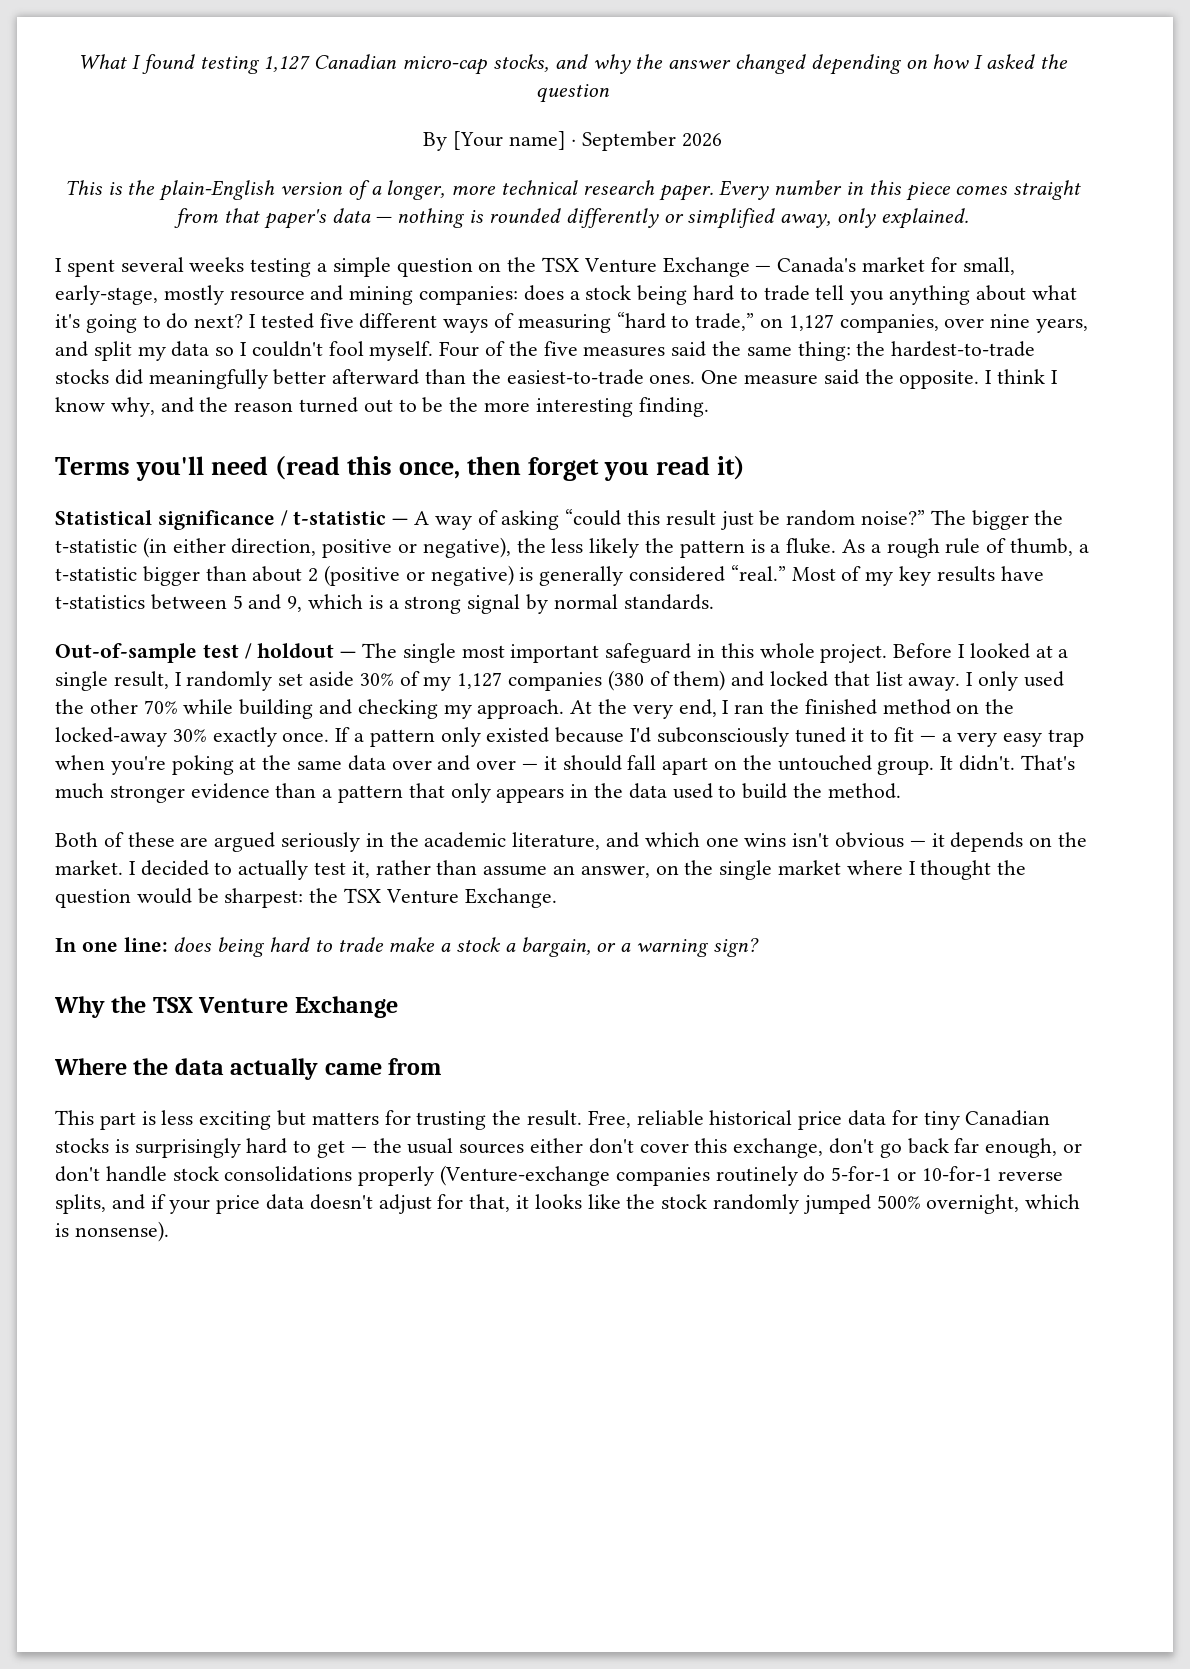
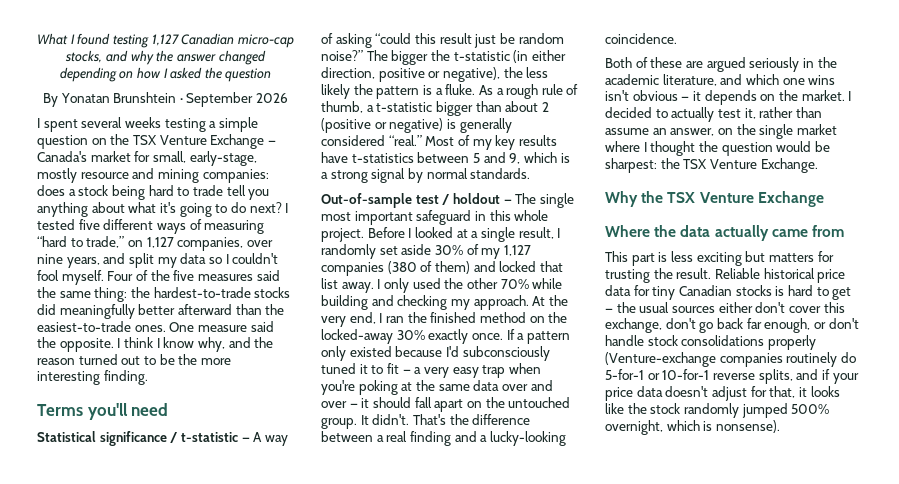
[452,131,566,150] [Your name] -> [60,92,177,103] Yonatan Brunshtein
[64,180,1082,201] [174,208,969,229] // This is the plain-English version of a longer, more technical research paper. Every number in this piece comes straight from that paper's data — nothing is rounded differently or simplified away, only explained. -> (289, 98) none
[275,456,746,481] (read this once, then forget you read it) -> (169, 409) none
[55,783,901,803] much stronger evidence than a pattern that only appears in the data used to build the method. -> [449,414,531,425] [321,431,566,446] [605,33,677,44] the difference between a real finding and a lucky-looking coincidence.
[55,937,759,957] // In one line: does being hard to trade make a stock a bargain, or a warning sign? -> (818, 165) none
[587,1110,704,1128] Free, reliable -> [714,268,760,279] Reliable
[134,1138,241,1158] surprisingly -> (785, 291) none

